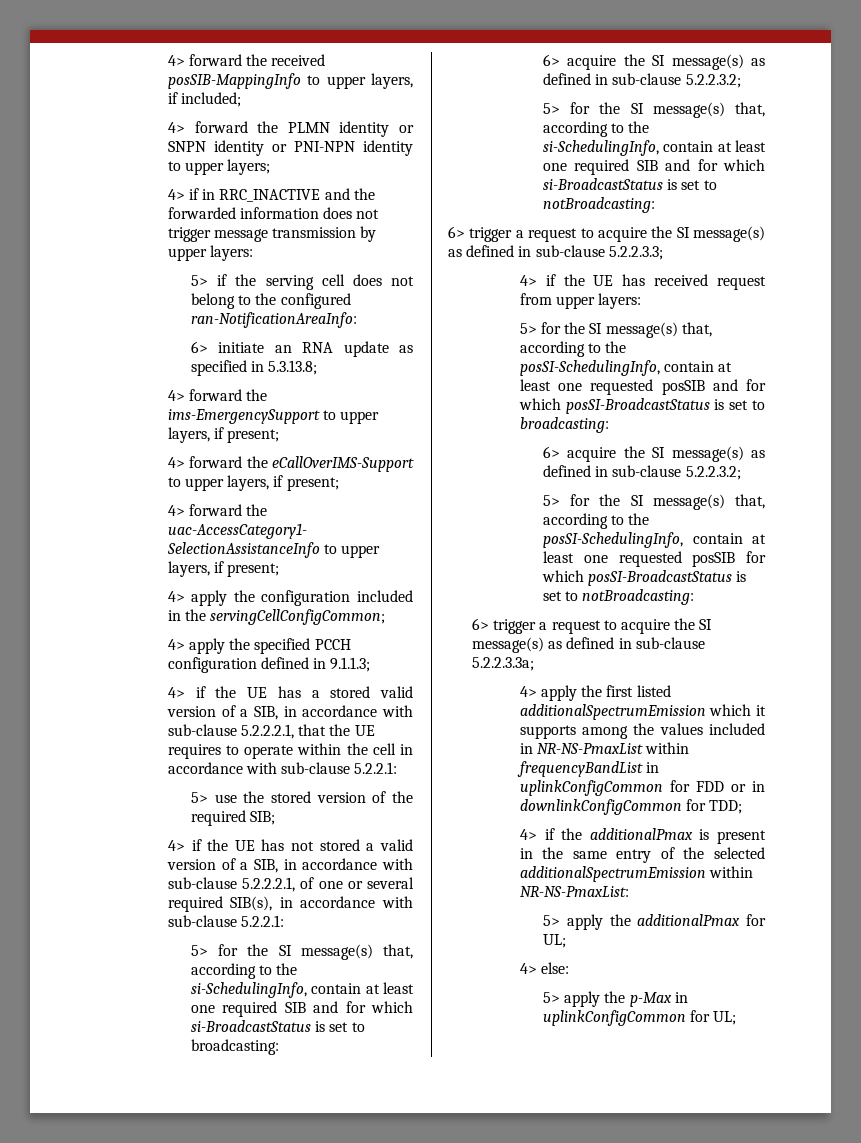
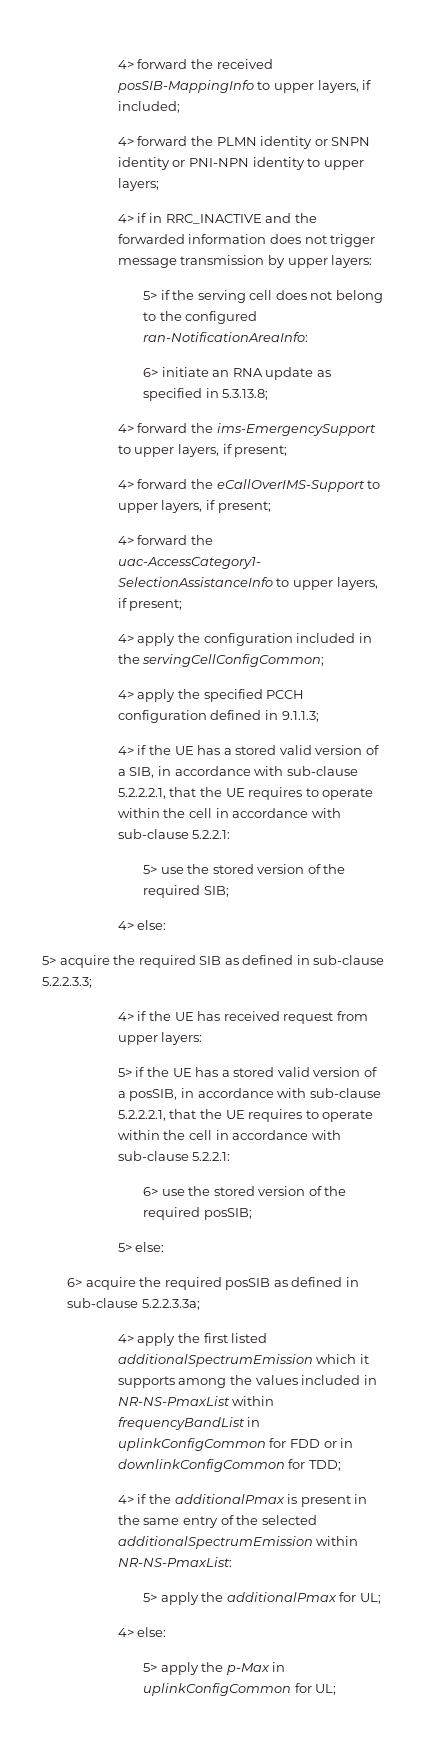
[191,839,413,851] [166,858,413,873] [167,877,414,892] [167,896,413,912] [167,915,285,927] [191,944,414,960] [191,963,298,979] [191,982,414,998] [191,1001,413,1017] [191,1020,365,1032] [191,1039,280,1055] [543,54,765,70] [543,73,741,88] [543,102,765,118] [543,121,650,137] [543,140,766,156] [543,159,765,175] [543,178,717,190] [543,197,656,213] [448,226,765,242] if the UE has not stored a valid version of a SIB, in accordance with sub-clause 5.2.2.2.1, of one or several required SIB(s), in accordance with sub-clause 5.2.2.1: // 5> for the SI message(s) that, according to the si-SchedulingInfo, contain at least one required SIB and for which si-BroadcastStatus is set to broadcasting: // 6> acquire the SI message(s) as defined in sub-clause 5.2.2.3.2; // 5> for the SI message(s) that, according to the si-SchedulingInfo, contain at least one required SIB and for which si-BroadcastStatus is set to notBroadcasting: // 6> trigger a request to acquire the SI message(s) -> [137,920,167,930] [42,955,222,968] else: // 5> acquire the required SIB
[541,322,712,338] [519,341,627,357] [519,360,733,376] [519,379,766,395] [518,398,765,414] [519,417,609,433] [543,446,765,462] [543,465,741,480] [543,494,765,510] [543,513,650,529] [543,532,766,548] [543,551,766,567] [542,570,747,586] [543,589,695,605] [471,618,713,634] [471,637,544,653] for the SI message(s) that, according to the posSI-SchedulingInfo, contain at least one requested posSIB and for which posSI-BroadcastStatus is set to broadcasting: // 6> acquire the SI message(s) as defined in sub-clause 5.2.2.3.2; // 5> for the SI message(s) that, according to the posSI-SchedulingInfo, contain at least one requested posSIB for which posSI-BroadcastStatus is set to notBroadcasting: // 6> trigger a request to acquire the SI message(s) -> [135,1067,377,1077] [117,1088,381,1101] [117,1109,374,1122] [117,1130,341,1140] [117,1151,231,1161] [143,1186,347,1196] [143,1207,252,1220] [117,1242,165,1252] [67,1277,271,1290] if the UE has a stored valid version of a posSIB, in accordance with sub-clause 5.2.2.2.1, that the UE requires to operate within the cell in accordance with sub-clause 5.2.2.1: // 6> use the stored version of the required posSIB; // 5> else: // 6> acquire the required posSIB

